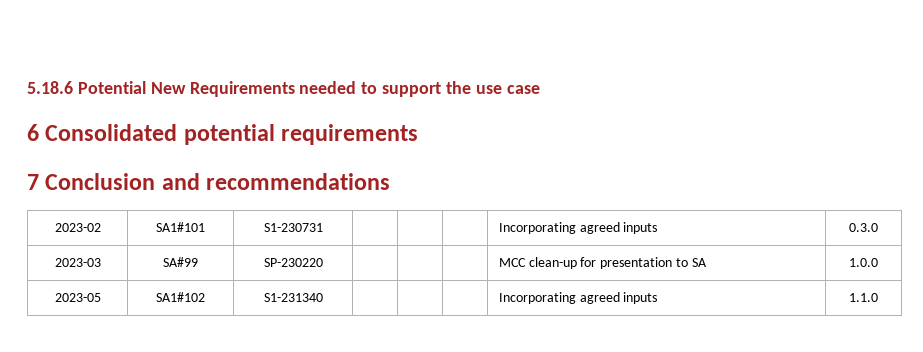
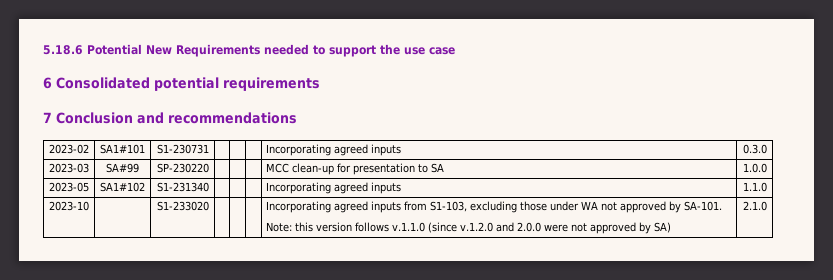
(878, 297) none -> [49,201,89,211] [156,201,209,211] [266,201,723,213] [266,222,672,234] [742,201,767,211] // 2023-10 | | S1-233020 | | | | Incorporating agreed inputs from S1-103, excluding those under WA not approved by SA-101. // Note: this version follows v.1.1.0 (since v.1.2.0 and 2.0.0 were not approved by SA) | 2.1.0

